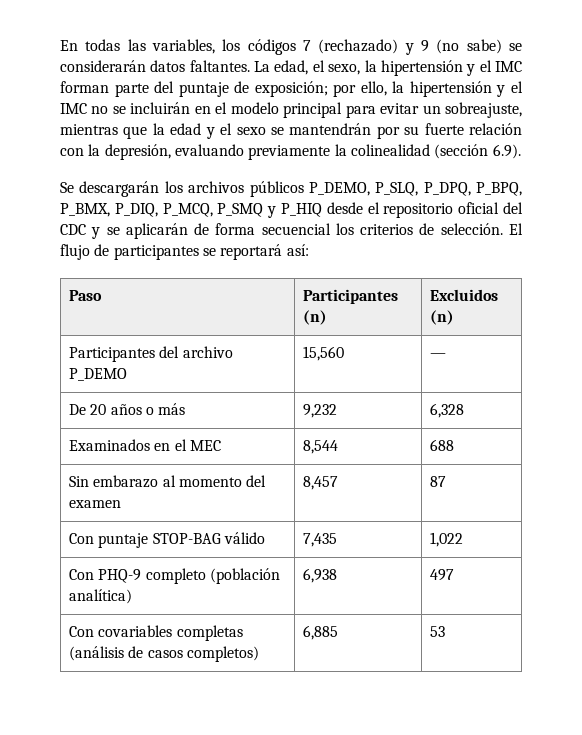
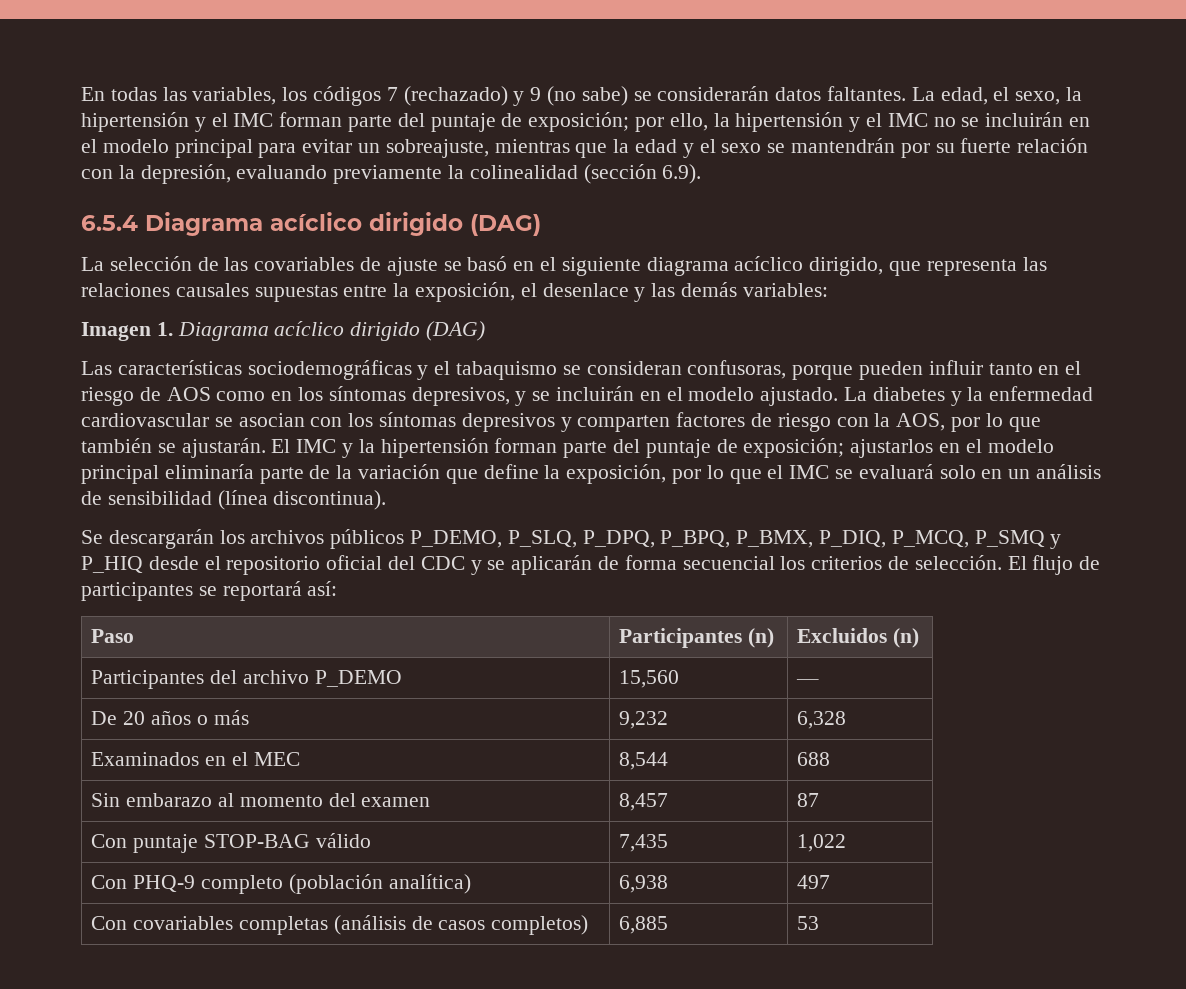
(521, 151) none -> [81,212,541,236] [81,256,1047,276] [81,282,828,302] [81,321,486,341] [81,360,1082,380] [81,386,1094,406] [81,412,1041,432] [81,438,1054,458] [81,464,1102,484] [81,490,387,510] // 6.5.4 Diagrama acíclico dirigido (DAG) // La selección de las covariables de ajuste se basó en el siguiente diagrama acíclico dirigido, que representa las relaciones causales supuestas entre la exposición, el desenlace y las demás variables: // Imagen 1. Diagrama acíclico dirigido (DAG) // Las características sociodemográficas y el tabaquismo se consideran confusoras, porque pueden influir tanto en el riesgo de AOS como en los síntomas depresivos, y se incluirán en el modelo ajustado. La diabetes y la enfermedad cardiovascular se asocian con los síntomas depresivos y comparten factores de riesgo con la AOS, por lo que también se ajustarán. El IMC y la hipertensión forman parte del puntaje de exposición; ajustarlos en el modelo principal eliminaría parte de la variación que define la exposición, por lo que el IMC se evaluará solo en un análisis de sensibilidad (línea discontinua).

